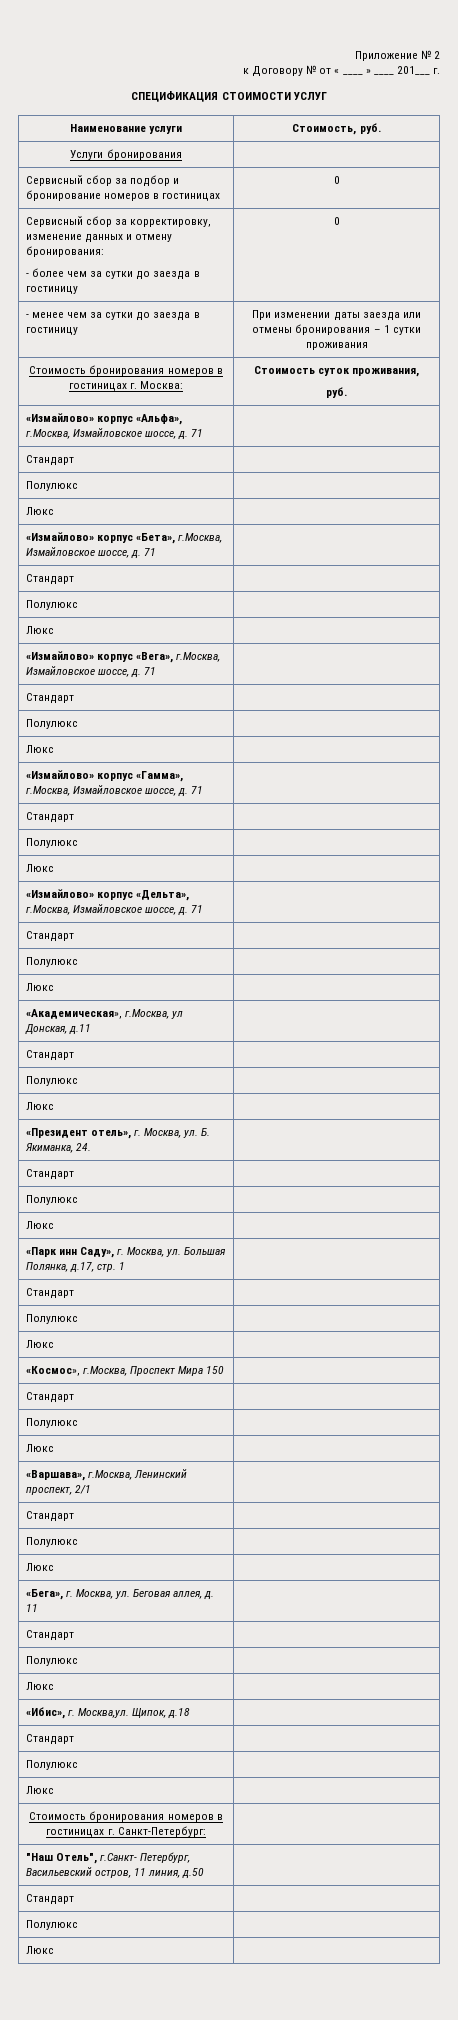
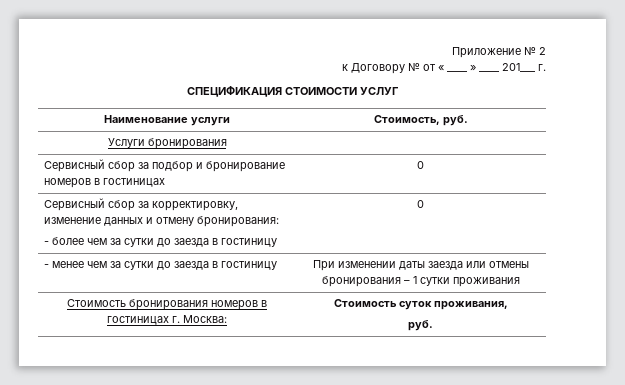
[25,413,183,425] [25,428,204,440] [25,455,74,466] [25,481,78,491] [25,507,54,515] [25,532,223,544] [25,547,157,559] [25,574,74,585] [25,600,78,610] [25,626,54,634] [25,651,221,663] [25,666,157,678] [25,693,74,704] [25,719,78,729] [25,745,54,753] [25,770,184,782] [25,785,204,797] [25,812,74,823] [25,838,78,848] [25,864,54,872] [25,889,190,901] [25,904,204,916] [25,931,74,942] [25,957,78,967] [25,983,54,991] [25,1009,184,1019] [24,1024,91,1035] [25,1050,74,1061] [25,1076,78,1086] [25,1102,54,1110] [25,1128,211,1139] [24,1143,91,1153] [25,1169,74,1180] [25,1195,78,1205] [25,1221,54,1229] [25,1247,227,1258] [25,1262,126,1273] [25,1288,74,1299] [25,1314,78,1324] [25,1340,54,1348] [25,1366,225,1376] [25,1392,74,1403] [25,1418,78,1428] [25,1444,54,1452] [25,1469,188,1481] [25,1485,91,1495] [25,1511,74,1522] [25,1537,78,1547] [25,1563,54,1571] [25,1589,215,1600] [25,1604,38,1612] [25,1630,74,1641] [25,1656,78,1666] [25,1682,54,1690] [25,1707,191,1719] [25,1734,74,1745] [25,1760,78,1770] [25,1786,54,1794] [29,1811,223,1822] [46,1826,206,1837] [25,1852,191,1864] [25,1867,205,1879] [25,1894,74,1905] [25,1920,78,1930] [25,1946,54,1954] // «Измайлово» корпус «Альфа», г.Москва, Измайловское шоссе, д. 71 | // Стандарт | // Полулюкс | // Люкс | // «Измайлово» корпус «Бета», г.Москва, Измайловское шоссе, д. 71 | // Стандарт | // Полулюкс | // Люкс | // «Измайлово» корпус «Вега», г.Москва, Измайловское шоссе, д. 71 | // Стандарт | // Полулюкс | // Люкс | // «Измайлово» корпус «Гамма», г.Москва, Измайловское шоссе, д. 71 | // Стандарт | // Полулюкс | // Люкс | // «Измайлово» корпус «Дельта», г.Москва, Измайловское шоссе, д. 71 | // Стандарт | // Полулюкс | // Люкс | // «Академическая», г.Москва, ул Донская, д.11 | // Стандарт | // Полулюкс | // Люкс | // «Президент отель», г. Москва, ул. Б. Якиманка, 24. | // Стандарт | // Полулюкс | // Люкс | // «Парк инн Саду», г. Москва, ул. Большая Полянка, д.17, стр. 1 | // Стандарт | // Полулюкс | // Люкс | // «Космос», г.Москва, Проспект Мира 150 | // Стандарт | // Полулюкс | // Люкс | // «Варшава», г.Москва, Ленинский проспект, 2/1 | // Стандарт | // Полулюкс | // Люкс | // «Бега», г. Москва, ул. Беговая аллея, д. 11 | // Стандарт | // Полулюкс | // Люкс | // «Ибис», г. Москва,ул. Щипок, д.18 | // Стандарт | // Полулюкс | // Люкс | // Стоимость бронирования номеров в гостиницах г. Санкт-Петербург: | // "Наш Отель", г.Санкт- Петербург, Васильевский остров, 11 линия, д.50 | // Стандарт | // Полулюкс | // Люкс | -> (433, 325) none

